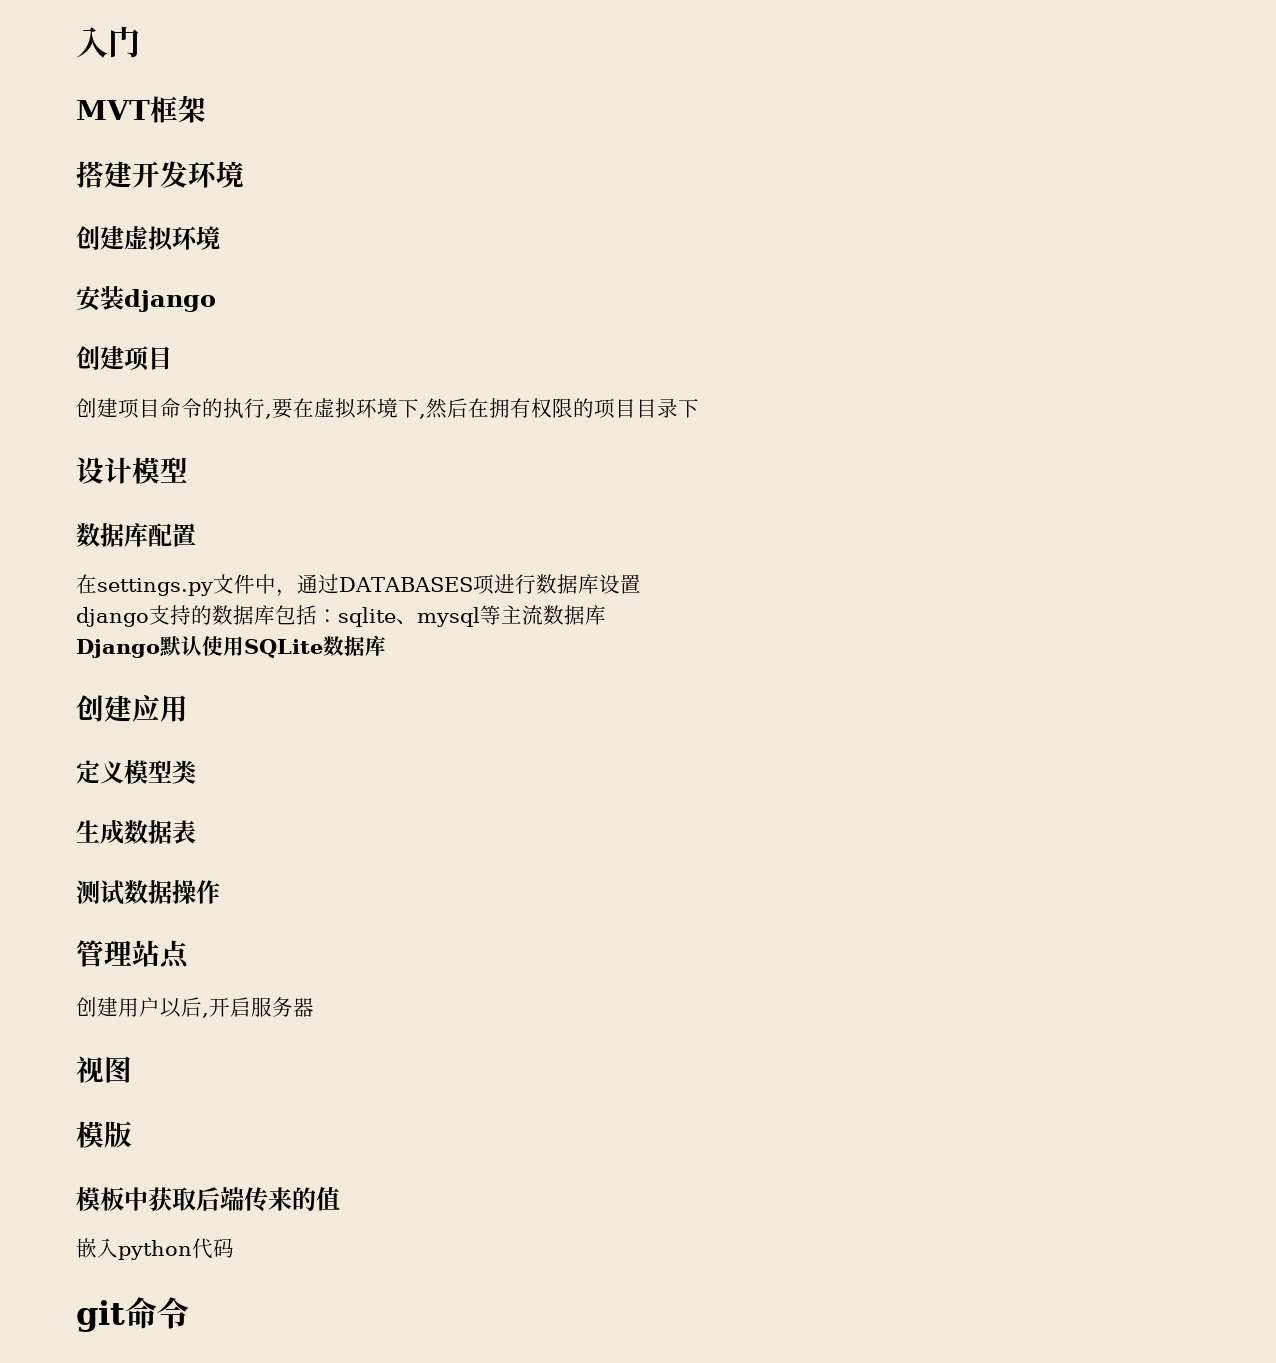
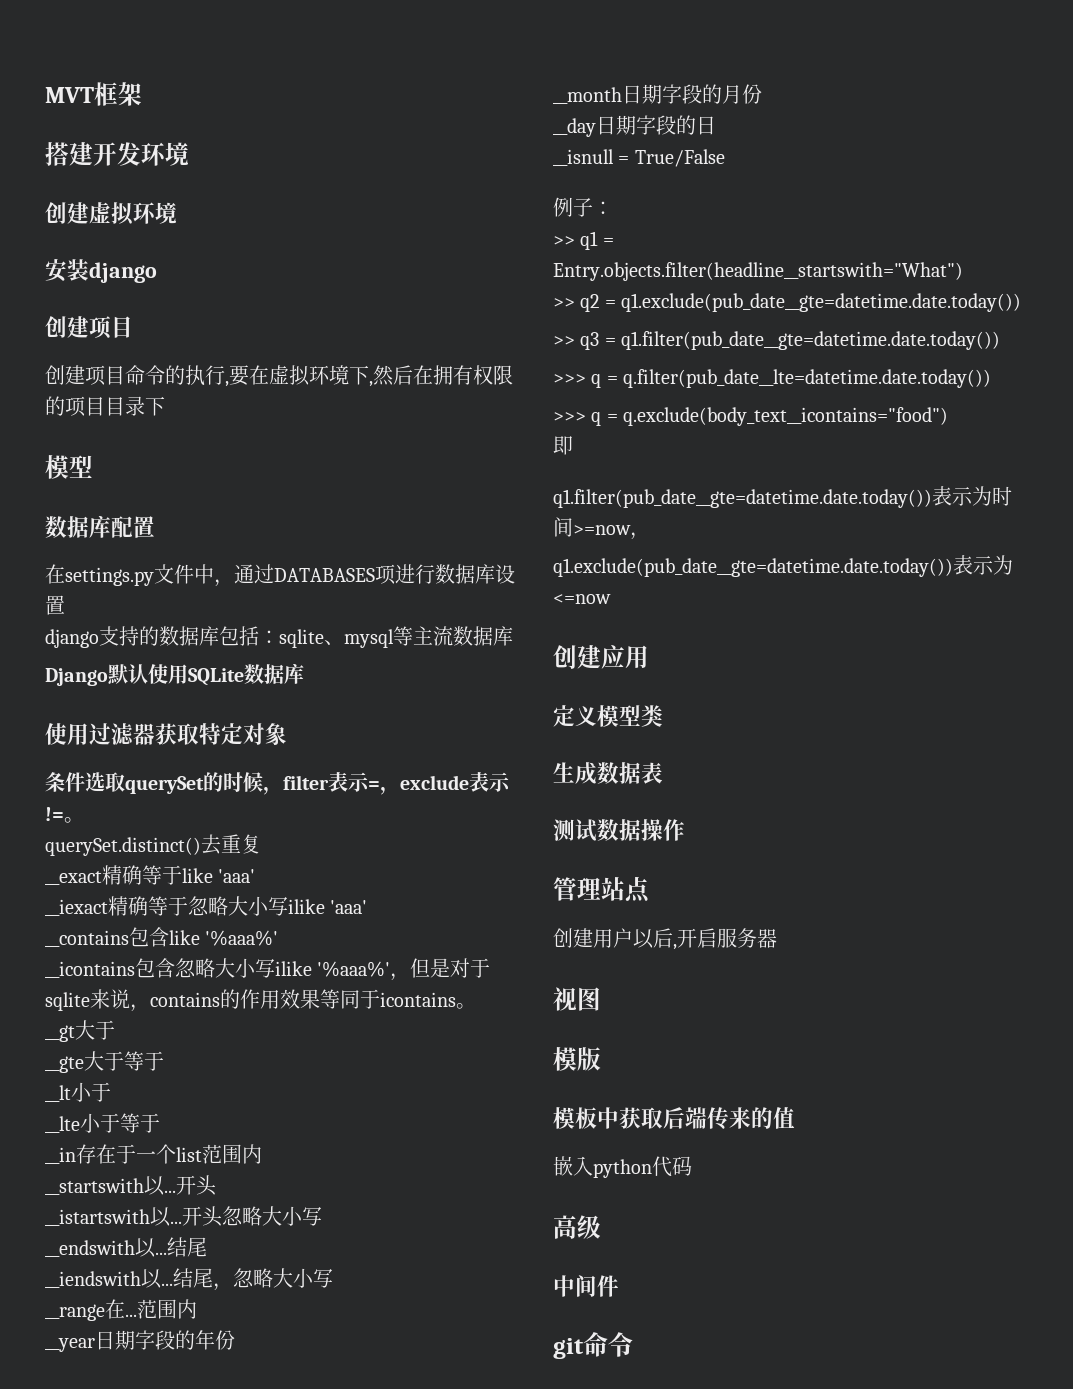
[76,26,140,58] 入门 // -> (45, 95) none
[76,457,132,484] 设计 -> (165, 406) none
(386, 645) none -> [45,723,287,746] [45,772,511,795] [45,807,84,823] [45,834,261,856] [45,865,256,885] [45,896,368,916] [45,927,279,947] [45,958,491,981] [45,989,476,1012] [45,1020,115,1042] [45,1051,164,1073] [45,1082,111,1102] [45,1113,160,1133] [45,1144,262,1164] [45,1175,217,1196] [45,1206,322,1227] [45,1237,207,1258] [45,1268,333,1291] [45,1299,197,1321] [45,1330,235,1352] [553,84,762,104] [553,115,716,137] [553,149,725,167] [553,197,613,217] [553,231,614,250] [553,262,963,281] [553,293,1022,312] [553,331,1001,350] [553,369,992,388] [553,407,949,426] [553,436,573,455] [553,486,1012,508] [553,517,650,540] [553,555,1013,577] [553,594,611,604] // 使用过滤器获取特定对象 // 条件选取querySet的时候，filter表示=，exclude表示!=。 // querySet.distinct()去重复 // __exact精确等于like 'aaa' // __iexact精确等于忽略大小写ilike 'aaa' // __contains包含like '%aaa%' // __icontains包含忽略大小写ilike '%aaa%'，但是对于sqlite来说，contains的作用效果等同于icontains。 // __gt大于 // __gte大于等于 // __lt小于 // __lte小于等于 // __in存在于一个list范围内 // __startswith以...开头 // __istartswith以...开头忽略大小写 // __endswith以...结尾 // __iendswith以...结尾，忽略大小写 // __range在...范围内 // __year日期字段的年份 // __month日期字段的月份 // __day日期字段的日 // __isnull = True/False // 例子： // >> q1 = Entry.objects.filter(headline__startswith="What") // >> q2 = q1.exclude(pub_date__gte=datetime.date.today()) // >> q3 = q1.filter(pub_date__gte=datetime.date.today()) // >>> q = q.filter(pub_date__lte=datetime.date.today()) // >>> q = q.exclude(body_text__icontains="food") // 即 // q1.filter(pub_date__gte=datetime.date.today())表示为时间>=now， // q1.exclude(pub_date__gte=datetime.date.today())表示为<=now
(234, 1248) none -> [553,1215,601,1239] [553,1275,619,1297] // 高级 // 中间件

